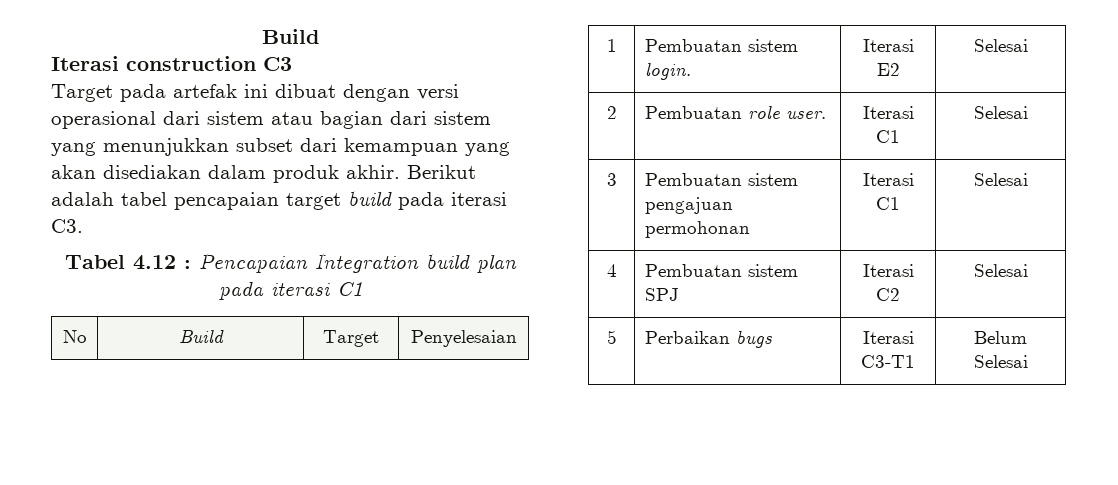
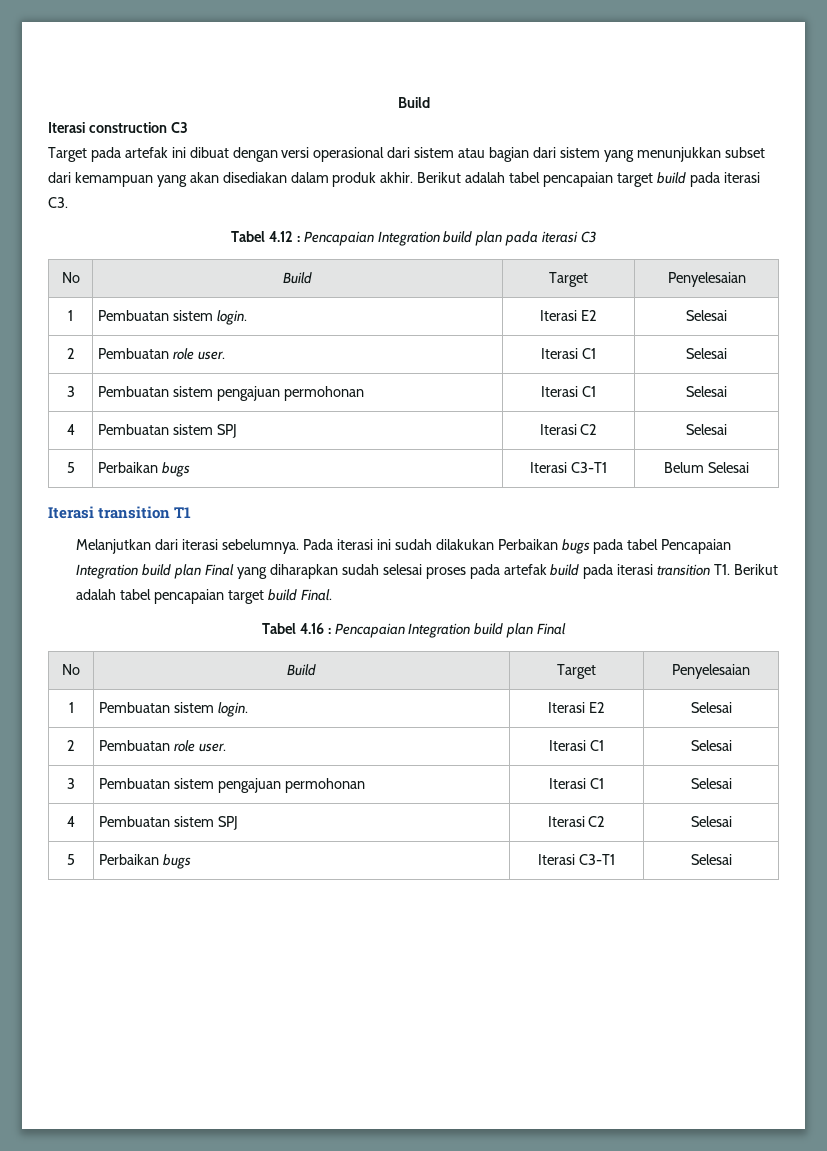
[336,282,363,296] C1 -> [581,231,597,243] C3
(1028, 361) none -> [48,506,192,519] [76,539,732,554] [76,564,778,579] [76,589,332,604] [261,623,567,638] [62,664,80,675] [287,664,316,676] [557,664,597,679] [672,664,750,679] [68,702,74,713] [98,702,248,717] [548,702,605,713] [690,702,732,713] [67,740,75,751] [98,740,226,752] [549,740,604,751] [690,740,732,751] [67,778,75,789] [98,778,365,793] [549,778,604,789] [690,778,732,789] [67,816,75,827] [98,816,238,830] [547,816,606,827] [690,816,732,827] [67,854,75,865] [98,854,191,869] [538,854,615,865] [690,854,732,865] // Iterasi transition T1 // Melanjutkan dari iterasi sebelumnya. Pada iterasi ini sudah dilakukan Perbaikan bugs pada tabel Pencapaian Integration build plan Final yang diharapkan sudah selesai proses pada artefak build pada iterasi transition T1. Berikut adalah tabel pencapaian target build Final. // Tabel 4.16 : Pencapaian Integration build plan Final // No | Build | Target | Penyelesaian // 1 | Pembuatan sistem login. | Iterasi E2 | Selesai // 2 | Pembuatan role user. | Iterasi C1 | Selesai // 3 | Pembuatan sistem pengajuan permohonan | Iterasi C1 | Selesai // 4 | Pembuatan sistem SPJ | Iterasi C2 | Selesai // 5 | Perbaikan bugs | Iterasi C3-T1 | Selesai

